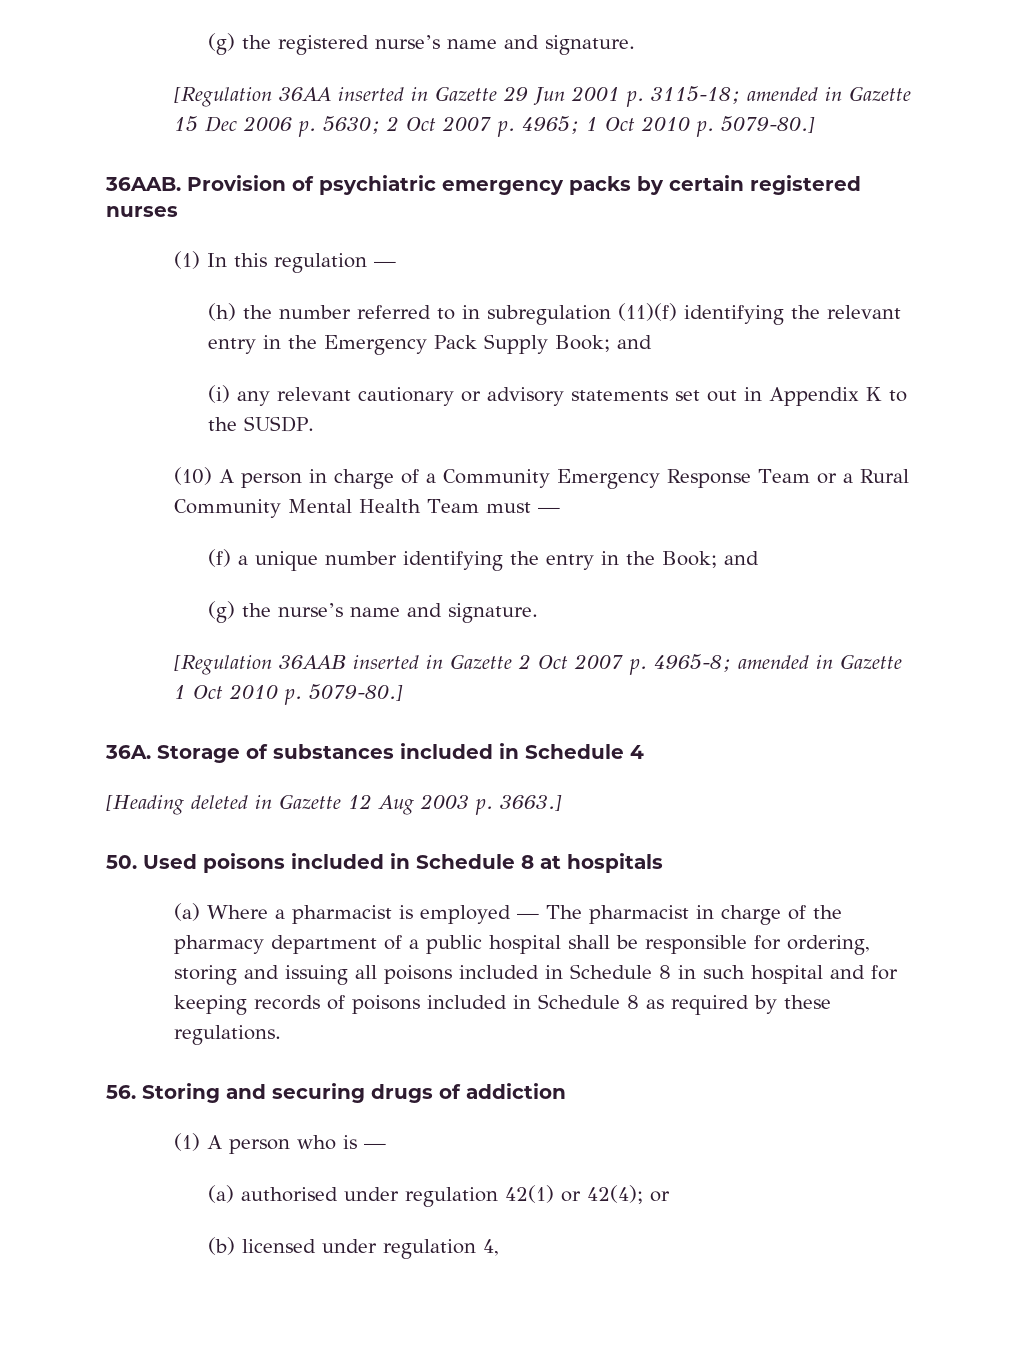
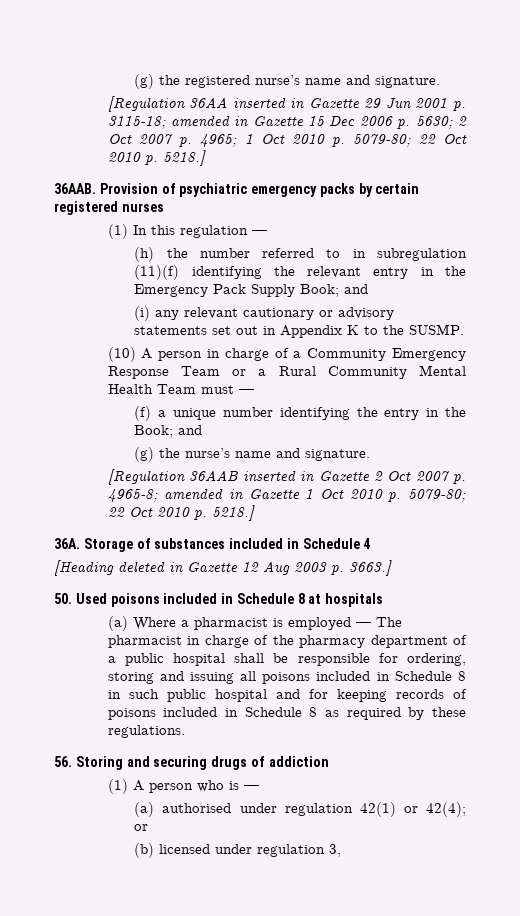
[721,116,816,133] 5079-80.] -> [352,134,468,147] [107,150,206,166] 5079-80; 22 Oct 2010 p. 5218.]
[244,416,315,432] SUSDP. -> [409,324,465,335] SUSMP.
[309,684,404,701] 5079-80.] -> [407,489,466,502] [107,505,255,521] 5079-80; 22 Oct 2010 p. 5218.]
(746, 972) none -> [166,689,206,702] public
[483,1239,500,1256] 4, -> [329,844,342,857] 3,

